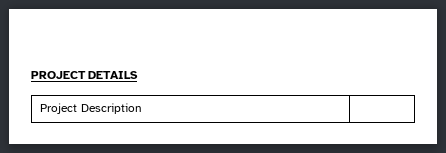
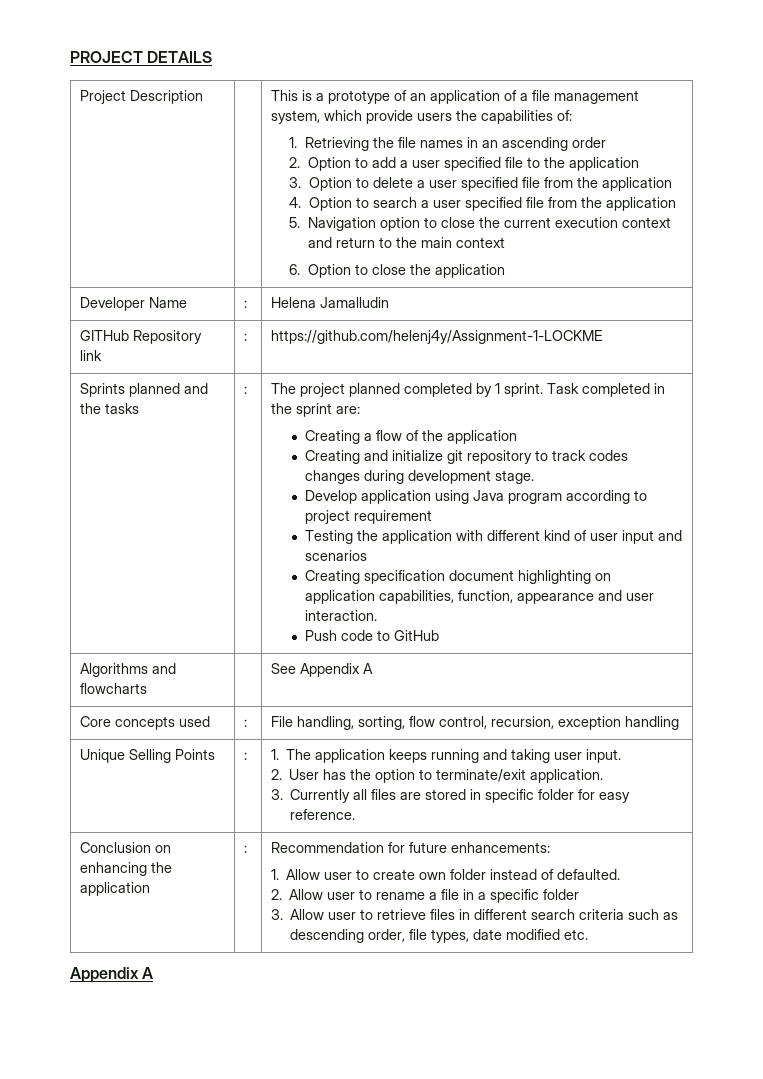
(142, 108) none -> [270,90,639,104] [270,110,572,124] [289,137,606,151] [289,157,639,171] [289,177,672,191] [289,197,676,211] [289,217,671,231] [307,237,505,248] [289,264,505,278] [79,297,187,311] [243,300,247,308] [270,297,389,308] [79,330,202,344] [79,350,102,361] [243,333,247,341] [270,330,602,344] [79,383,208,397] [79,403,139,414] [243,386,247,394] [270,383,665,397] [270,403,360,417] [305,430,518,444] [305,450,629,464] [305,470,535,484] [305,490,648,504] [305,510,433,524] [305,530,683,544] [305,550,368,561] [305,570,612,584] [305,590,655,604] [305,610,378,621] [305,630,440,641] [79,663,176,677] [79,683,147,694] [270,663,373,677] [79,716,210,730] [243,719,247,727] [270,716,679,730] [79,749,215,763] [243,752,247,760] [270,749,621,763] [270,769,603,783] [270,789,630,803] [289,809,355,820] [79,842,171,853] [79,862,172,876] [79,882,150,896] [243,845,247,853] [270,842,550,853] [270,869,620,880] [270,889,579,903] [270,909,678,920] [289,929,588,943] [70,967,154,983] | This is a prototype of an application of a file management system, which provide users the capabilities of: // 1. Retrieving the file names in an ascending order // 2. Option to add a user specified file to the application // 3. Option to delete a user specified file from the application // 4. Option to search a user specified file from the application // 5. Navigation option to close the current execution context and return to the main context // 6. Option to close the application // Developer Name | : | Helena Jamalludin // GITHub Repository link | : | https://github.com/helenj4y/Assignment-1-LOCKME // Sprints planned and the tasks | : | The project planned completed by 1 sprint. Task completed in the sprint are: // Creating a flow of the application // Creating and initialize git repository to track codes changes during development stage. // Develop application using Java program according to project requirement // Testing the application with different kind of user input and scenarios // Creating specification document highlighting on application capabilities, function, appearance and user interaction. // Push code to GitHub // Algorithms and flowcharts | | See Appendix A // Core concepts used | : | File handling, sorting, flow control, recursion, exception handling // Unique Selling Points | : | 1. The application keeps running and taking user input. // 2. User has the option to terminate/exit application. // 3. Currently all files are stored in specific folder for easy reference. // Conclusion on enhancing the application | : | Recommendation for future enhancements: // 1. Allow user to create own folder instead of defaulted. // 2. Allow user to rename a file in a specific folder // 3. Allow user to retrieve files in different search criteria such as descending order, file types, date modified etc. // Appendix A

